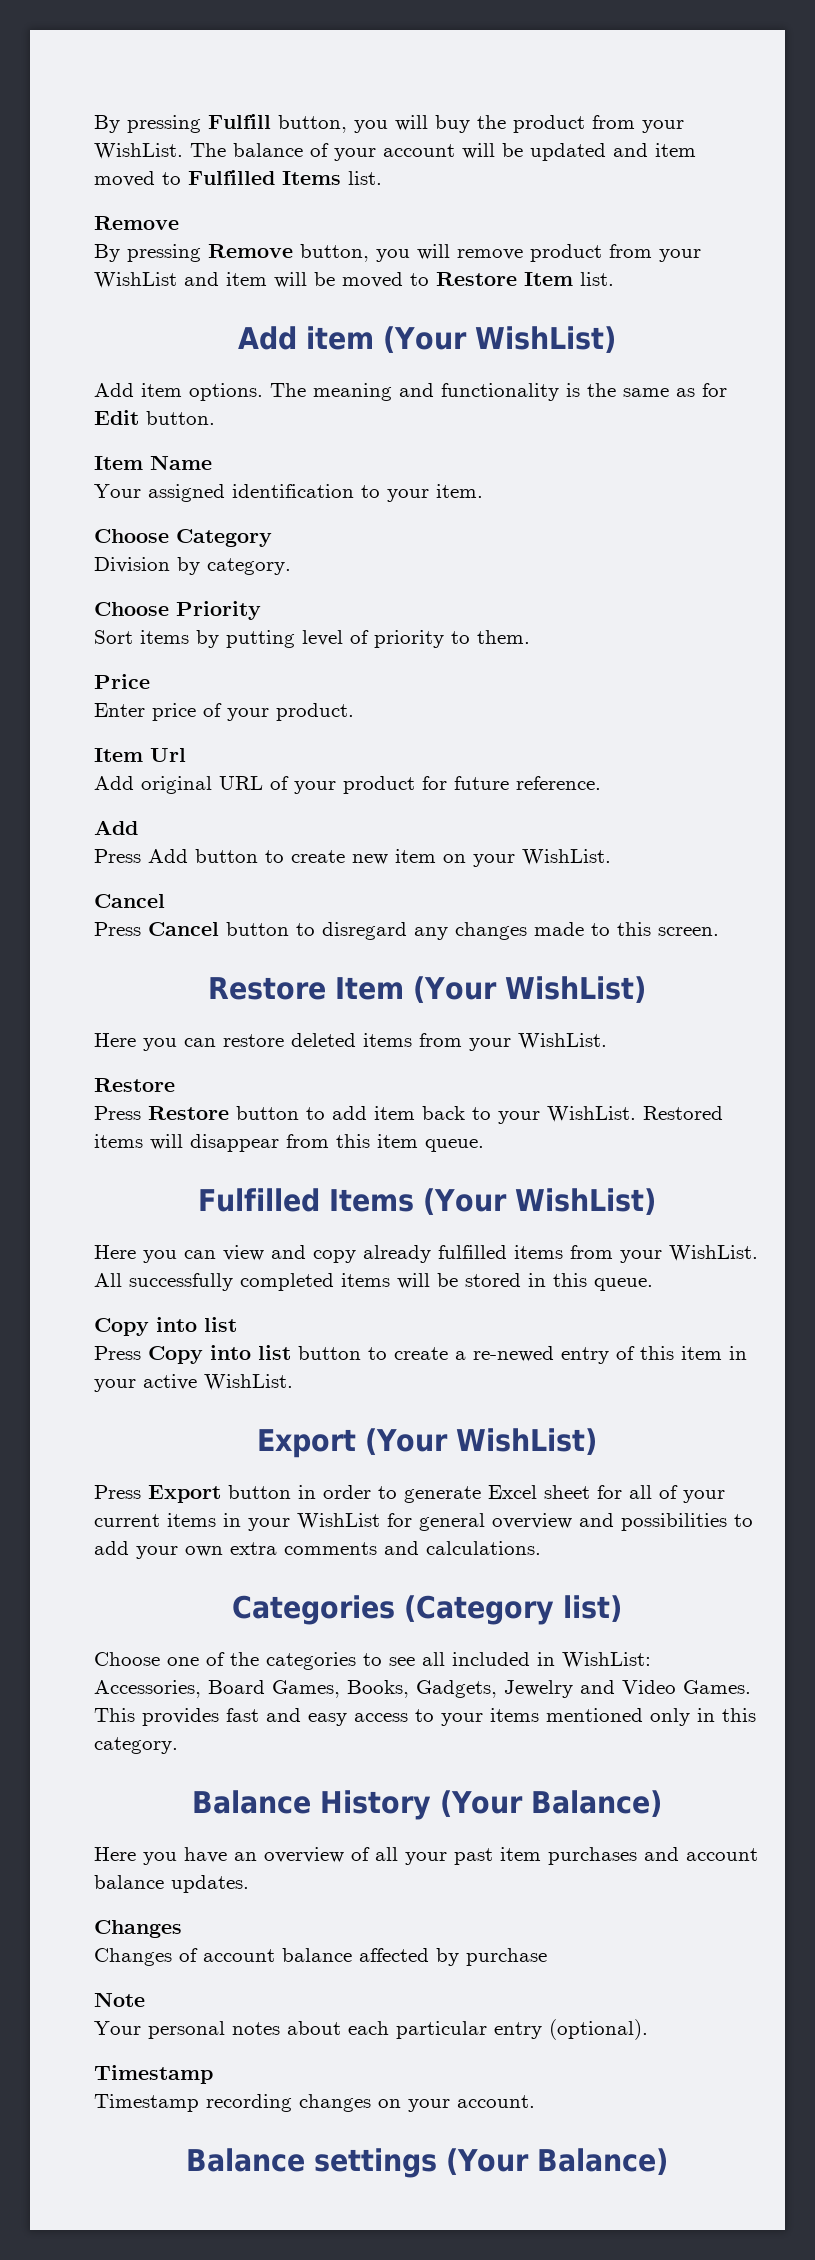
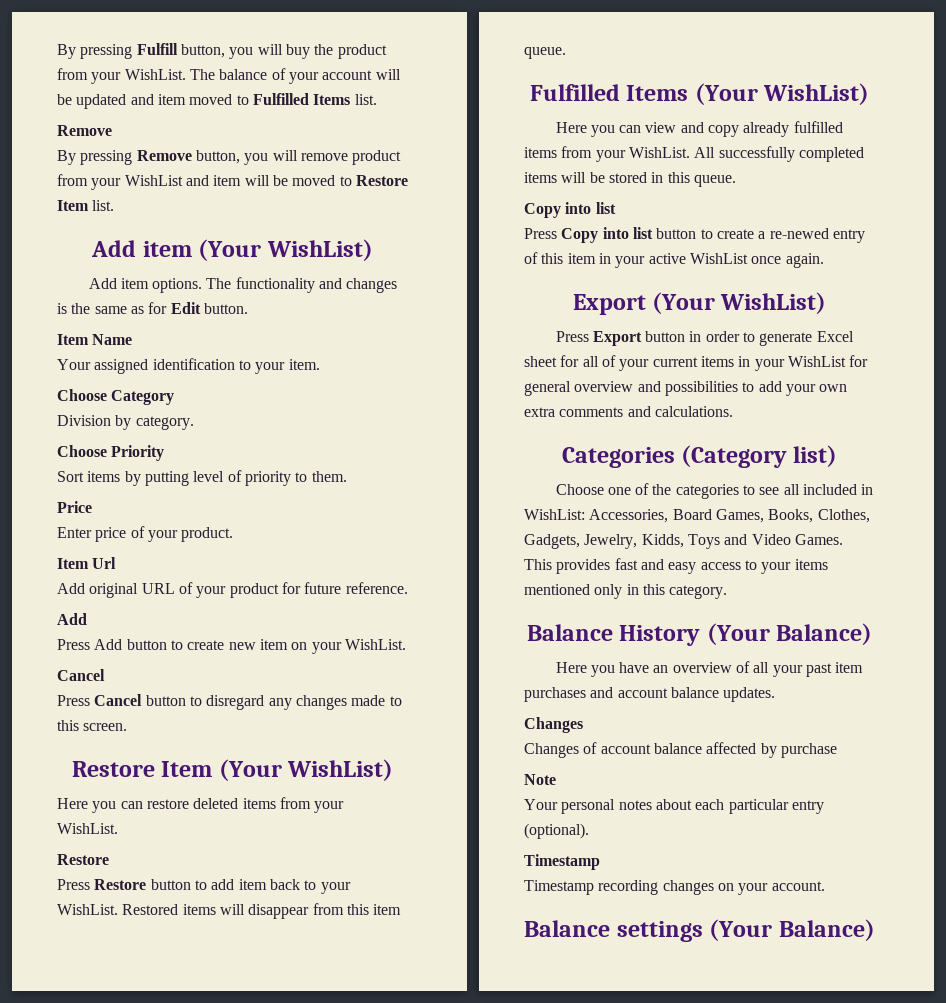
[313,383,559,401] meaning and functionality -> [235,277,398,293] functionality and changes
[204,1374,293,1390] WishList. -> [689,253,824,268] WishList once again.
[416,1680,573,1698] Gadgets, Jewelry -> [817,509,870,523] [524,534,720,549] Clothes, Gadgets, Jewelry, Kidds, Toys

